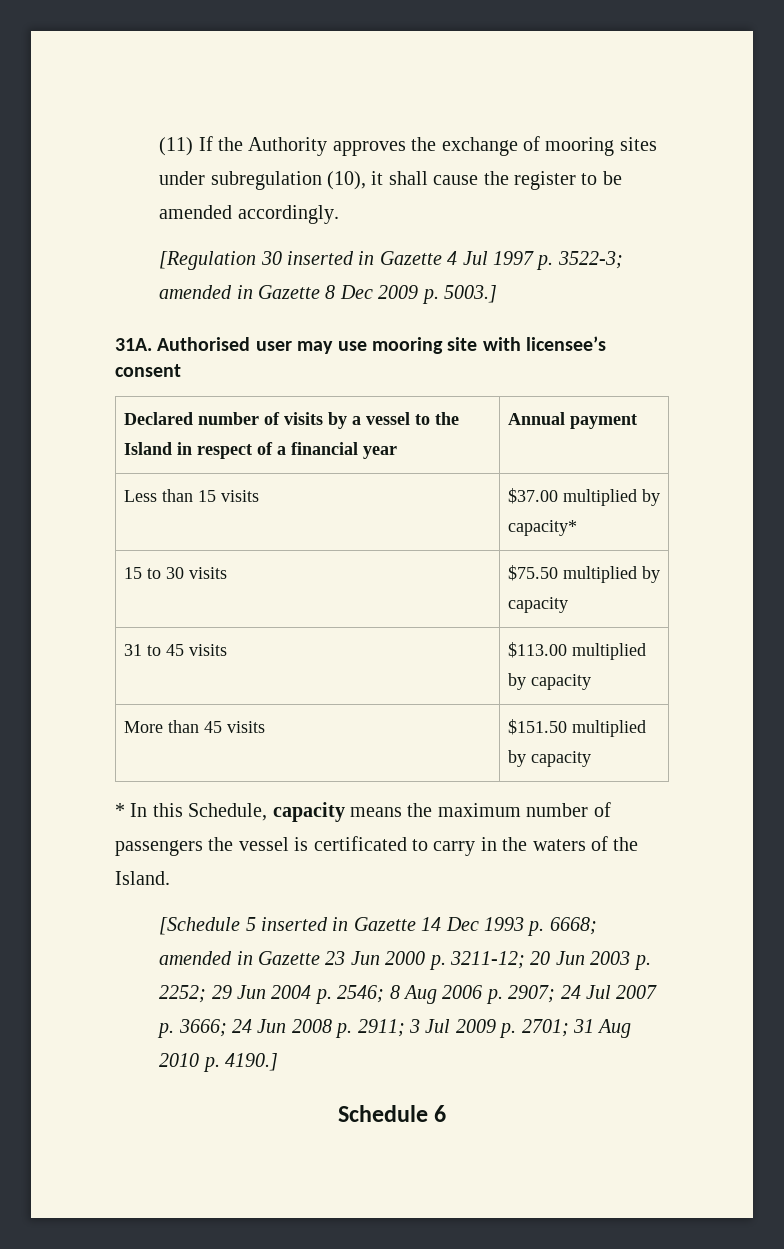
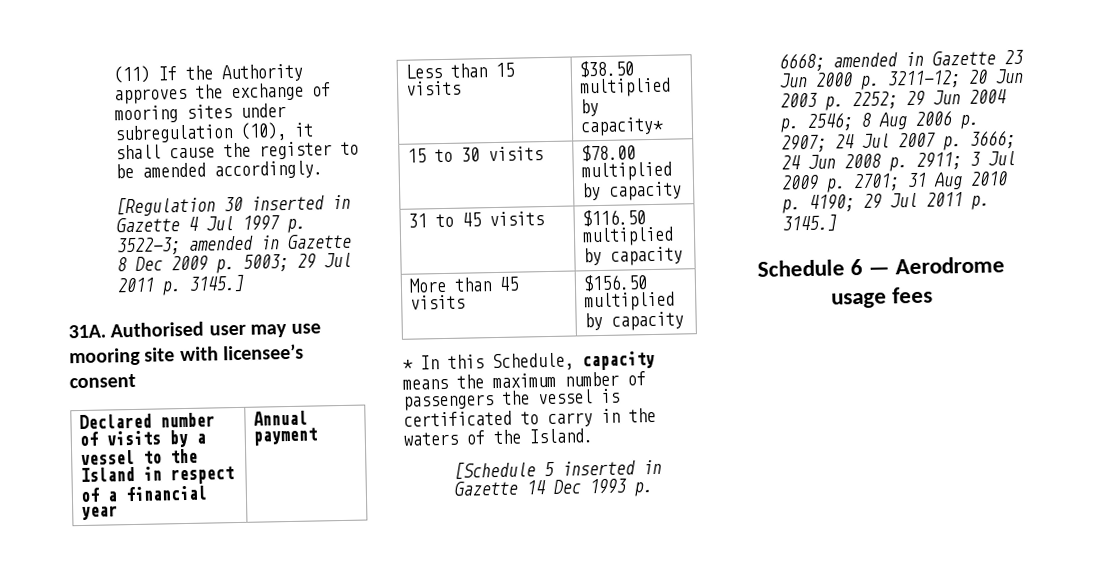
[444,285,498,303] 5003.] -> [243,252,353,272] [117,274,246,296] 5003; 29 Jul 2011 p. 3145.]
[507,488,558,504] $37.00 -> [578,60,634,78] $38.50
[507,565,558,581] $75.50 -> [580,144,636,162] $78.00
[507,642,567,658] $113.00 -> [581,209,646,227] $116.50
[507,719,567,735] $151.50 -> [582,274,648,292] $156.50
[225,1053,279,1071] [337,1105,447,1122] 4190.] // Schedule 6 -> [809,192,991,212] [782,214,838,233] [756,256,1006,277] [830,286,934,309] 4190; 29 Jul 2011 p. 3145.] // Schedule 6 — Aerodrome usage fees

